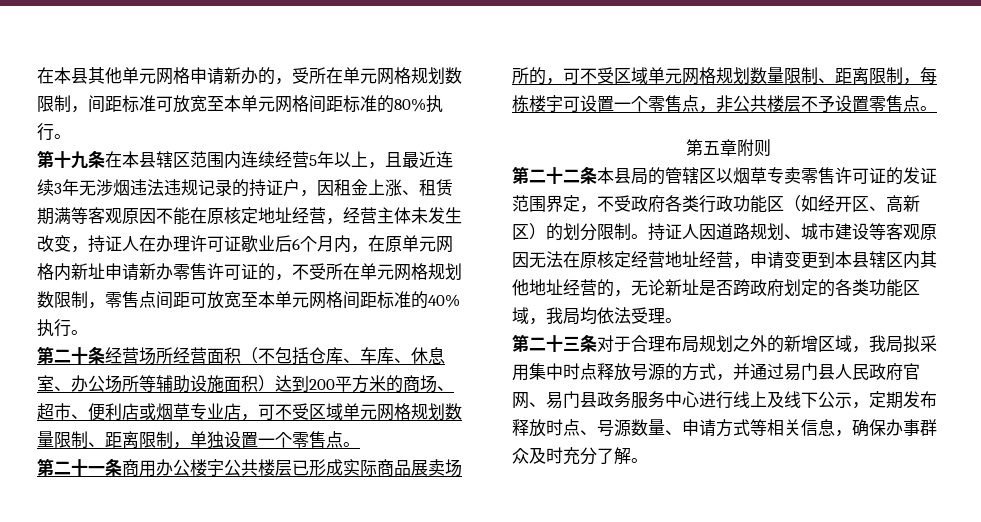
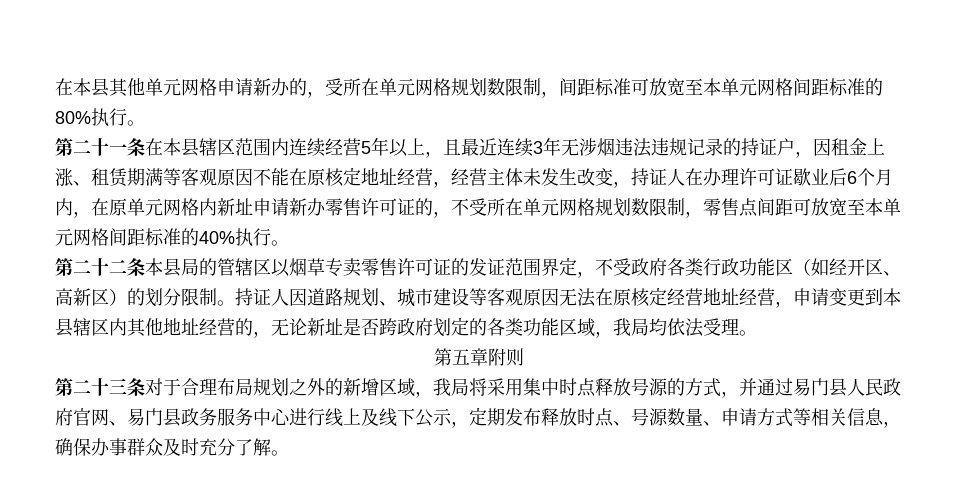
[54,151,88,169] 十九 -> [73,138,127,156] 二十一
[37,346,445,365] [37,375,454,393] [37,403,462,421] [37,431,360,449] [37,458,462,477] [512,67,937,85] [512,95,937,113] [685,139,771,157] // 第二十条经营场所经营面积（不包括仓库、车库、休息室、办公场所等辅助设施面积）达到200平方米的商场、超市、便利店或烟草专业店，可不受区域单元网格规划数量限制、距离限制，单独设置一个零售点。 // 第二十一条商用办公楼宇公共楼层已形成实际商品展卖场所的，可不受区域单元网格规划数量限制、距离限制，每栋楼宇可设置一个零售点，非公共楼层不予设置零售点。 // 第五章附则 -> (289, 243) none
(682, 320) none -> [434,348,524,366] // 第五章附则
[903,335,920,353] 拟 -> [469,378,487,396] 将

